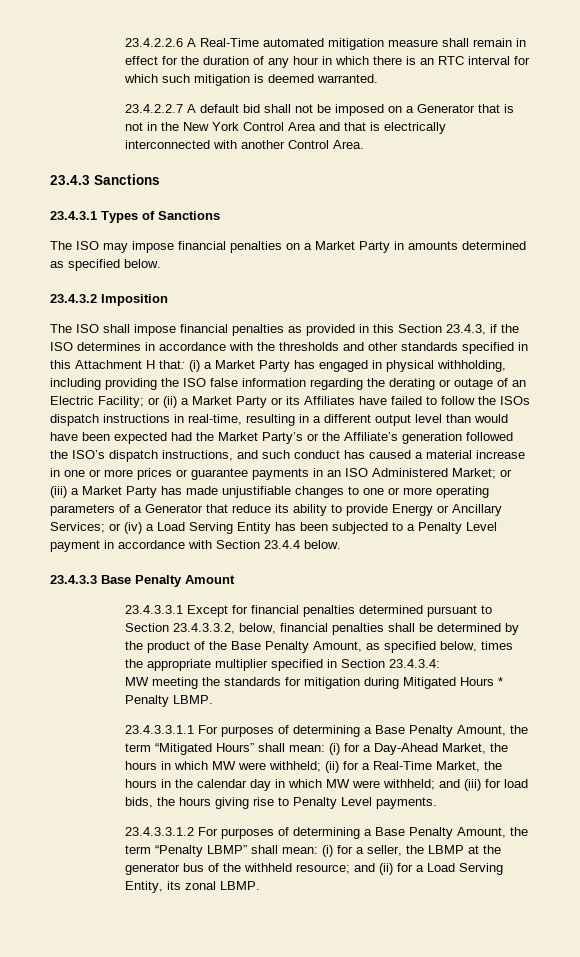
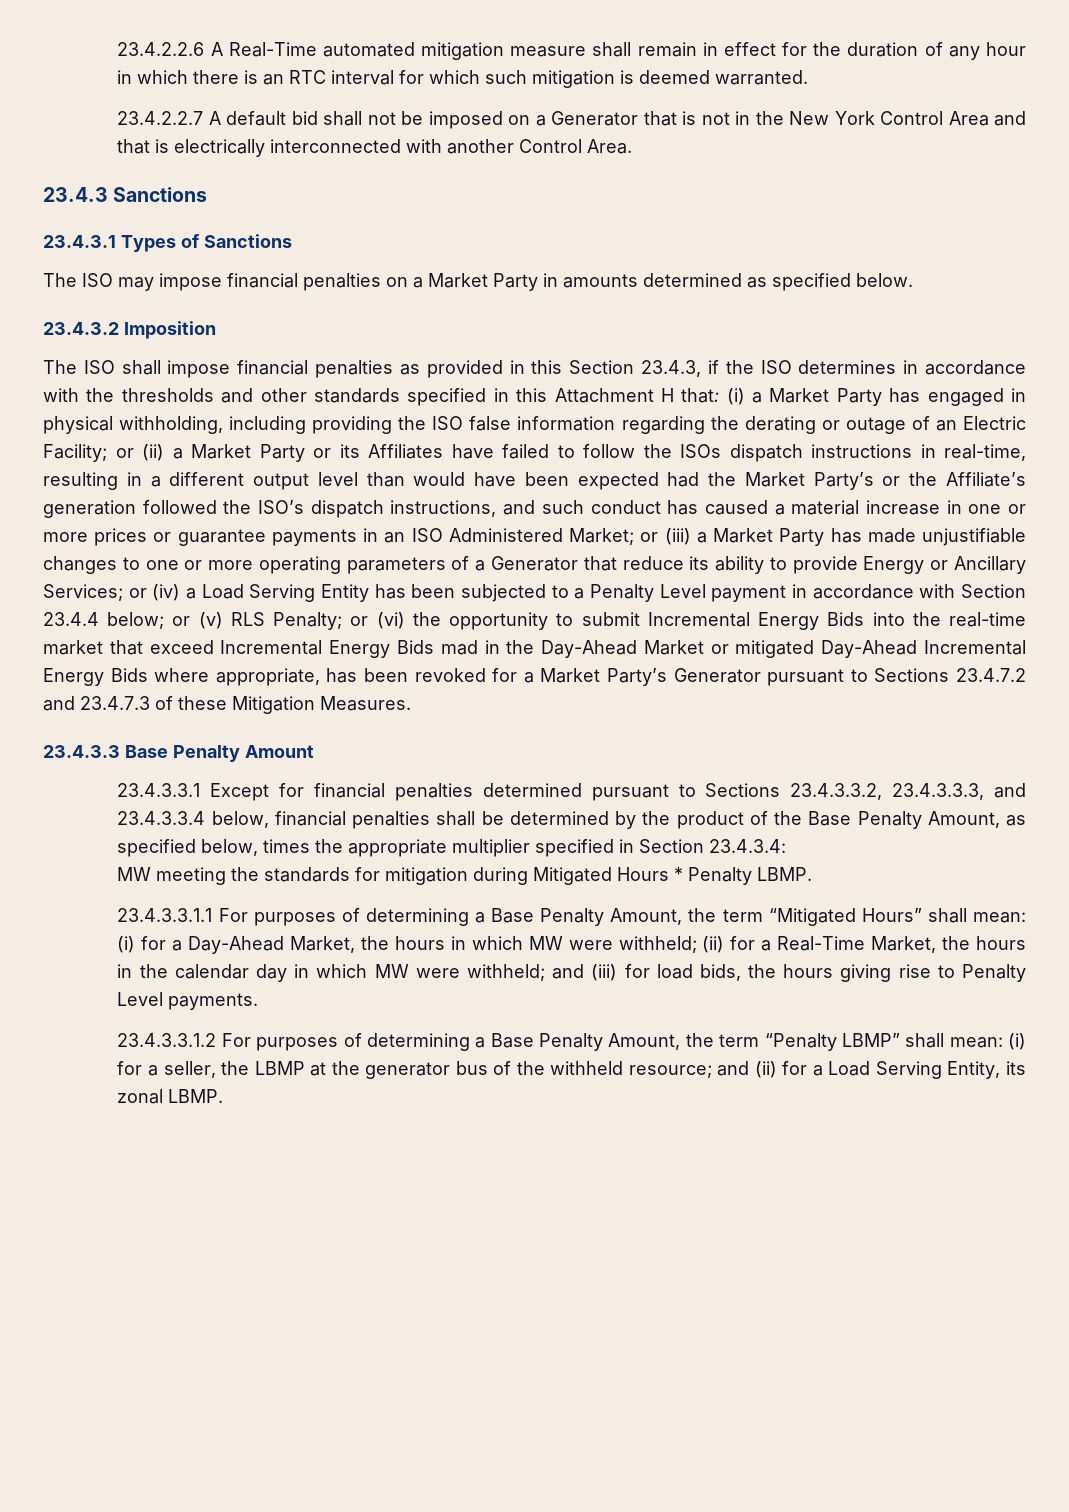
[304,540,341,549] below. -> [107,612,1026,630] [43,640,1027,658] [43,668,1027,686] [43,696,411,714] below; or (v) RLS Penalty; or (vi) the opportunity to submit Incremental Energy Bids into the real-time market that exceed Incremental Energy Bids mad in the Day-Ahead Market or mitigated Day-Ahead Incremental Energy Bids where appropriate, has been revoked for a Market Party’s Generator pursuant to Sections 23.4.7.2 and 23.4.7.3 of these Mitigation Measures.
[125,623,236,634] Section 23.4.3.3.2, -> [705,783,1027,800] [117,811,206,825] Sections 23.4.3.3.2, 23.4.3.3.3, and 23.4.3.3.4

